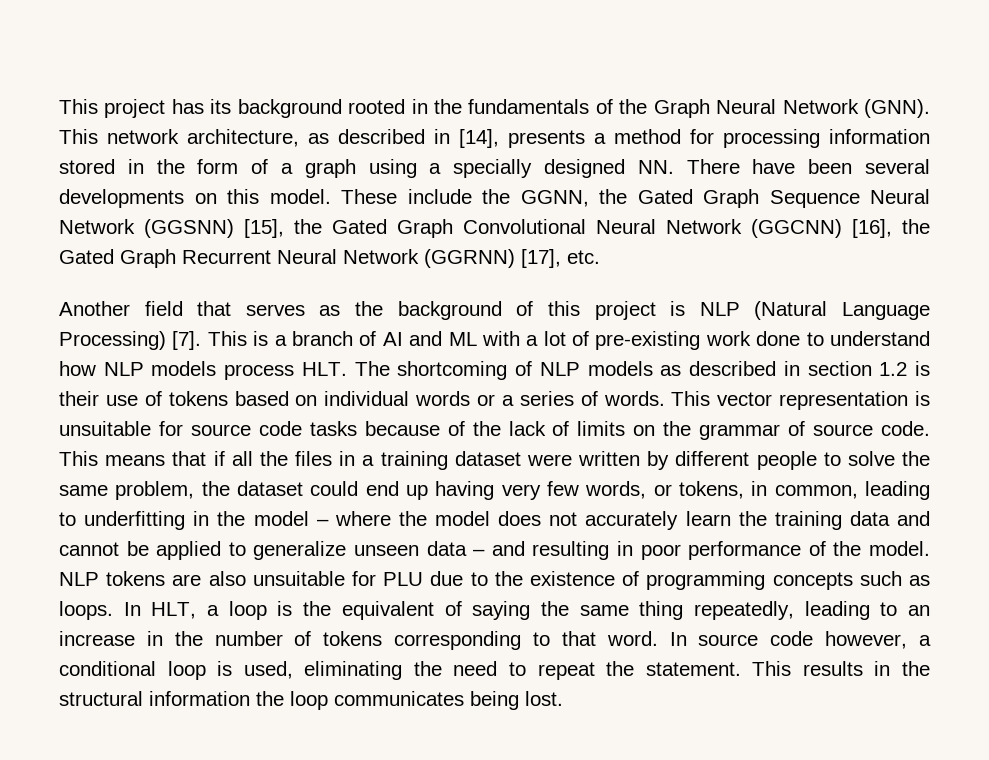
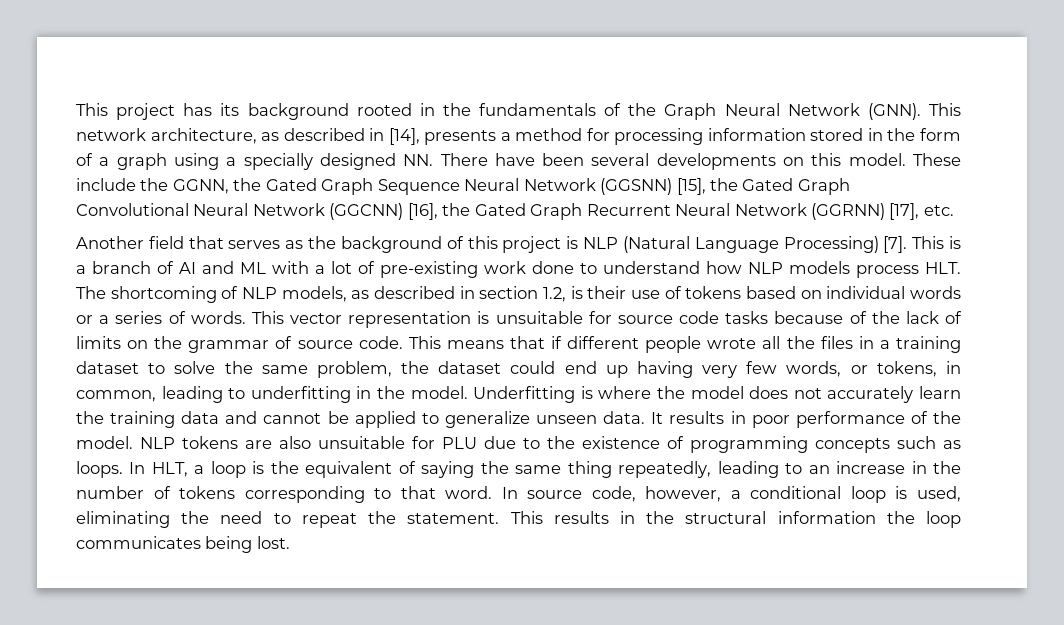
[587,361,653,376] models -> [281,286,347,302] models,
[879,362,908,376] 1.2 -> [543,287,566,302] 1.2,
(225, 458) none -> [567,336,757,353] different people wrote
[526,451,817,470] were written by different people -> (139, 367) none
[253,511,329,526] model – -> [410,386,593,403] model. Underfitting is
[426,541,610,560] data – and resulting -> [603,411,725,424] data. It results
[770,631,814,646] code -> [591,486,636,502] code,

